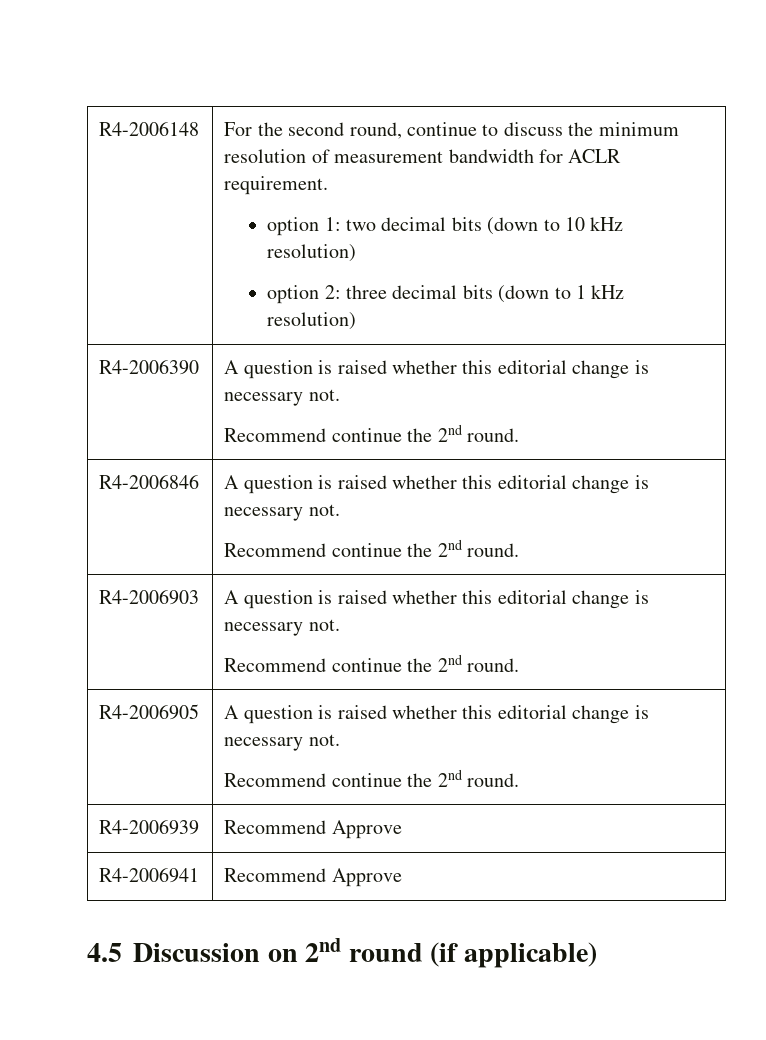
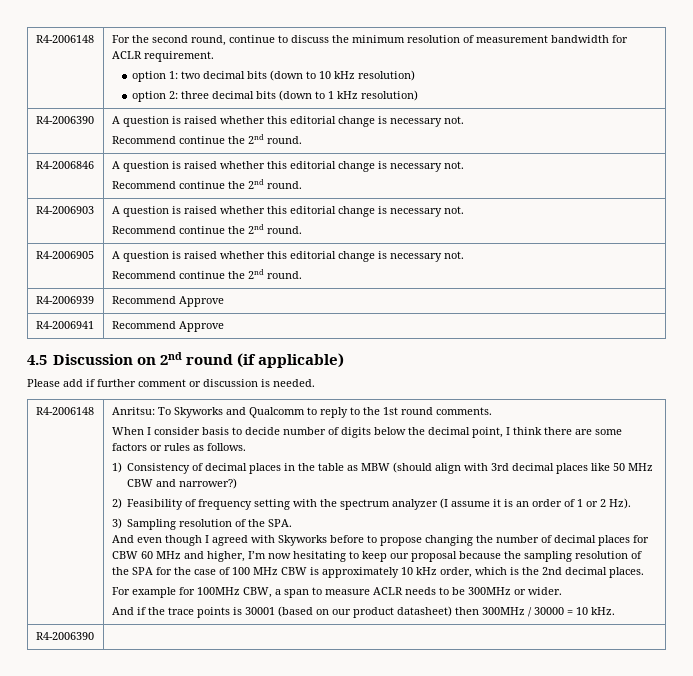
(598, 955) none -> [27,379,315,387] [35,407,94,415] [111,407,492,418] [111,427,622,438] [111,443,246,451] [111,462,654,474] [127,478,238,489] [111,498,632,510] [111,518,293,530] [111,535,649,546] [111,551,642,562] [111,567,644,578] [111,587,562,598] [111,606,615,618] [35,632,94,640] // Please add if further comment or discussion is needed. // R4-2006148 | Anritsu: To Skyworks and Qualcomm to reply to the 1st round comments. // When I consider basis to decide number of digits below the decimal point, I think there are some factors or rules as follows. // 1) Consistency of decimal places in the table as MBW (should align with 3rd decimal places like 50 MHz CBW and narrower?) // 2) Feasibility of frequency setting with the spectrum analyzer (I assume it is an order of 1 or 2 Hz). // 3) Sampling resolution of the SPA. // And even though I agreed with Skyworks before to propose changing the number of decimal places for CBW 60 MHz and higher, I’m now hesitating to keep our proposal because the sampling resolution of the SPA for the case of 100 MHz CBW is approximately 10 kHz order, which is the 2nd decimal places. // For example for 100MHz CBW, a span to measure ACLR needs to be 300MHz or wider. // And if the trace points is 30001 (based on our product datasheet) then 300MHz / 30000 = 10 kHz. // R4-2006390 |

